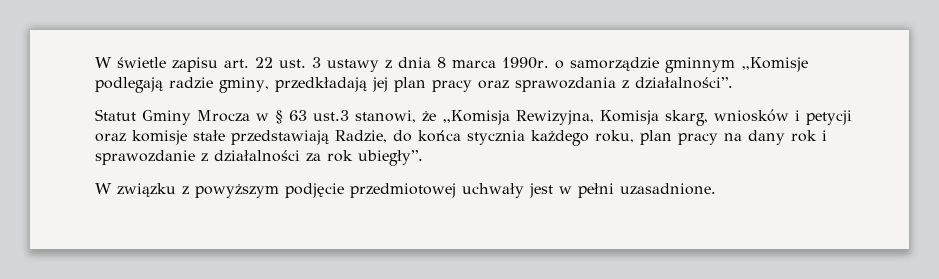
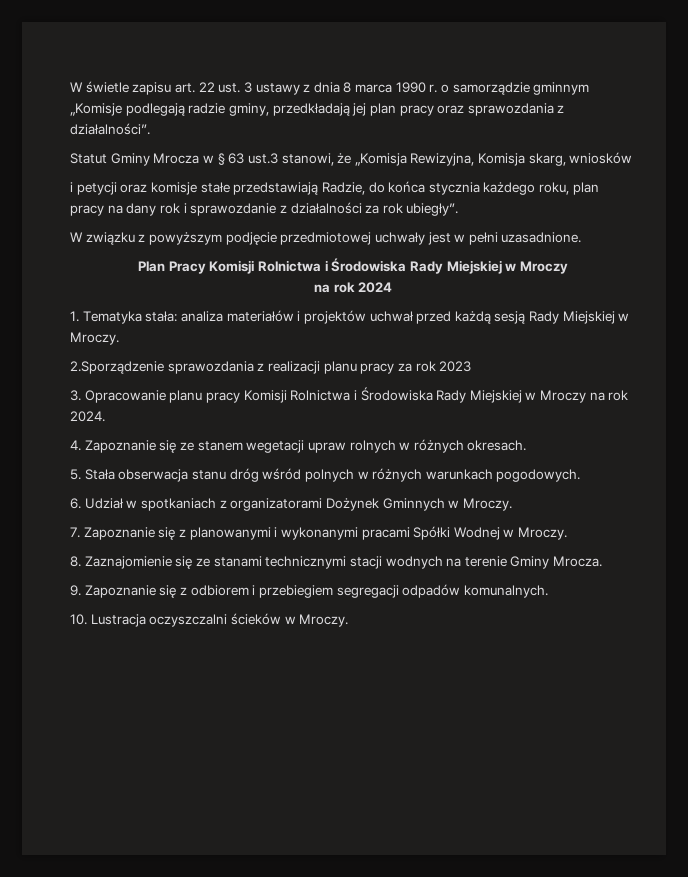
[502,57,549,69] 1990r. -> [395,82,438,93] 1990 r.
(789, 115) none -> (633, 158) //
(716, 189) none -> [138,258,568,274] [313,282,393,293] [70,310,630,324] [70,332,119,345] [70,361,472,374] [70,387,629,403] [70,411,105,422] [70,439,527,453] [70,468,581,482] [70,498,512,511] [70,526,568,540] [70,556,603,569] [70,584,548,598] [70,613,349,627] // Plan Pracy Komisji Rolnictwa i Środowiska Rady Miejskiej w Mroczy // na rok 2024 // 1. Tematyka stała: analiza materiałów i projektów uchwał przed każdą sesją Rady Miejskiej w Mroczy. // 2.Sporządzenie sprawozdania z realizacji planu pracy za rok 2023 // 3. Opracowanie planu pracy Komisji Rolnictwa i Środowiska Rady Miejskiej w Mroczy na rok 2024. // 4. Zapoznanie się ze stanem wegetacji upraw rolnych w różnych okresach. // 5. Stała obserwacja stanu dróg wśród polnych w różnych warunkach pogodowych. // 6. Udział w spotkaniach z organizatorami Dożynek Gminnych w Mroczy. // 7. Zapoznanie się z planowanymi i wykonanymi pracami Spółki Wodnej w Mroczy. // 8. Zaznajomienie się ze stanami technicznymi stacji wodnych na terenie Gminy Mrocza. // 9. Zapoznanie się z odbiorem i przebiegiem segregacji odpadów komunalnych. // 10. Lustracja oczyszczalni ścieków w Mroczy.

